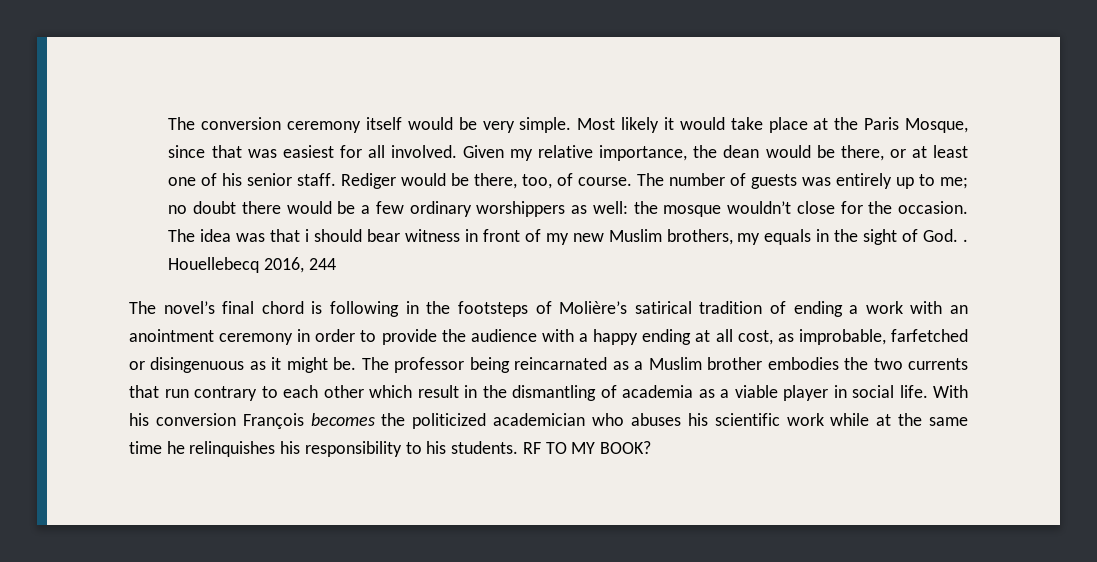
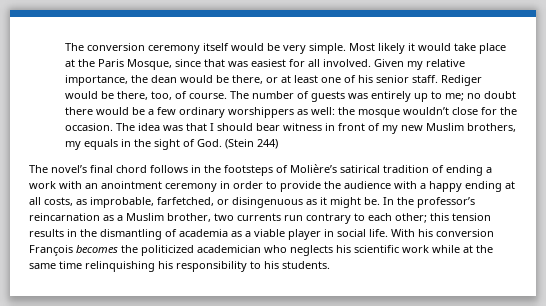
[305,229,310,242] i -> [209,123,214,131] I
[962,239,968,242] [168,257,336,273] . Houellebecq 2016, 244 -> [224,139,278,149] (Stein 244)
[311,301,400,317] is following -> [150,165,188,173] follows
[737,330,773,345] cost, -> [44,197,73,206] costs,
[891,329,969,342] farfetched -> [157,197,214,206] farfetched,
[361,357,869,373] The professor being reincarnated as a Muslim brother embodies the -> [383,197,475,208] [29,213,211,222] In the professor’s reincarnation as a Muslim brother,
[129,385,159,398] that -> (281, 217) none
[323,385,459,398] other which result -> [395,213,491,223] [29,229,64,237] other; this tension results
[630,413,681,426] abuses -> [290,245,333,256] neglects
[166,441,276,457] he relinquishes -> [85,261,155,272] relinquishing
[522,441,651,454] RF TO MY BOOK? -> (330, 265) none

